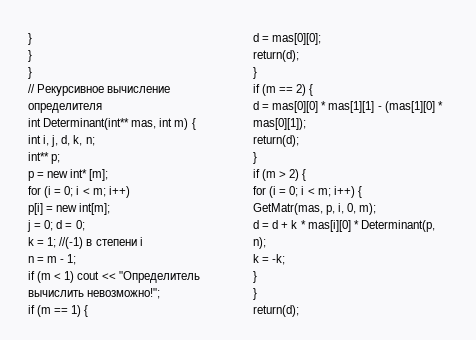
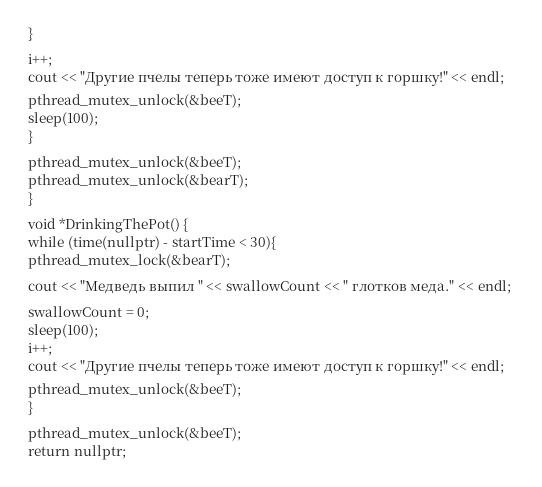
[28,33,32,45] [28,50,32,62] [28,67,32,79] [28,84,171,96] [28,103,102,113] [28,118,196,130] [28,135,95,147] [28,152,61,164] [28,169,109,181] [28,186,130,198] [28,203,111,215] [27,220,85,232] [28,237,143,249] [28,254,77,265] [28,271,200,283] [28,288,161,299] [28,305,89,317] [253,33,322,45] [253,50,299,62] [253,67,257,79] [253,84,314,96] [253,101,443,113] [253,118,306,130] [253,135,299,147] [253,152,257,164] [253,169,307,181] [253,186,362,198] [253,203,377,215] [253,220,435,232] [253,237,266,249] [253,254,286,265] [253,271,257,283] [253,288,257,300] [253,305,299,317] } // } // } // // Рекурсивное вычисление определителя // int Determinant(int** mas, int m) { // int i, j, d, k, n; // int** p; // p = new int* [m]; // for (i = 0; i < m; i++) // p[i] = new int[m]; // j = 0; d = 0; // k = 1; //(-1) в степени i // n = m - 1; // if (m < 1) cout << "Определитель вычислить невозможно!"; // if (m == 1) { // d = mas[0][0]; // return(d); // } // if (m == 2) { // d = mas[0][0] * mas[1][1] - (mas[1][0] * mas[0][1]); // return(d); // } // if (m > 2) { // for (i = 0; i < m; i++) { // GetMatr(mas, p, i, 0, m); // d = d + k * mas[i][0] * Determinant(p, n); // k = -k; // } // } // return(d); -> [28,27,33,41] [28,54,52,67] [28,71,505,86] [28,94,241,109] [28,112,98,127] [28,130,33,144] [28,156,241,171] [28,174,248,189] [28,192,33,206] [27,218,189,233] [27,236,277,251] [28,254,230,269] [28,280,511,294] [28,306,150,320] [28,324,98,339] [28,343,52,356] [28,360,505,375] [28,383,241,398] [28,401,33,415] [28,427,241,442] [28,445,126,460] } // i++; // cout << "Другие пчелы теперь тоже имеют доступ к горшку!" << endl; // pthread_mutex_unlock(&beeT); // sleep(100); // } // pthread_mutex_unlock(&beeT); // pthread_mutex_unlock(&bearT); // } // void *DrinkingThePot() { // while (time(nullptr) - startTime < 30){ // pthread_mutex_lock(&bearT); // cout << "Медведь выпил " << swallowCount << " глотков меда." << endl; // swallowCount = 0; // sleep(100); // i++; // cout << "Другие пчелы теперь тоже имеют доступ к горшку!" << endl; // pthread_mutex_unlock(&beeT); // } // pthread_mutex_unlock(&beeT); // return nullptr;

